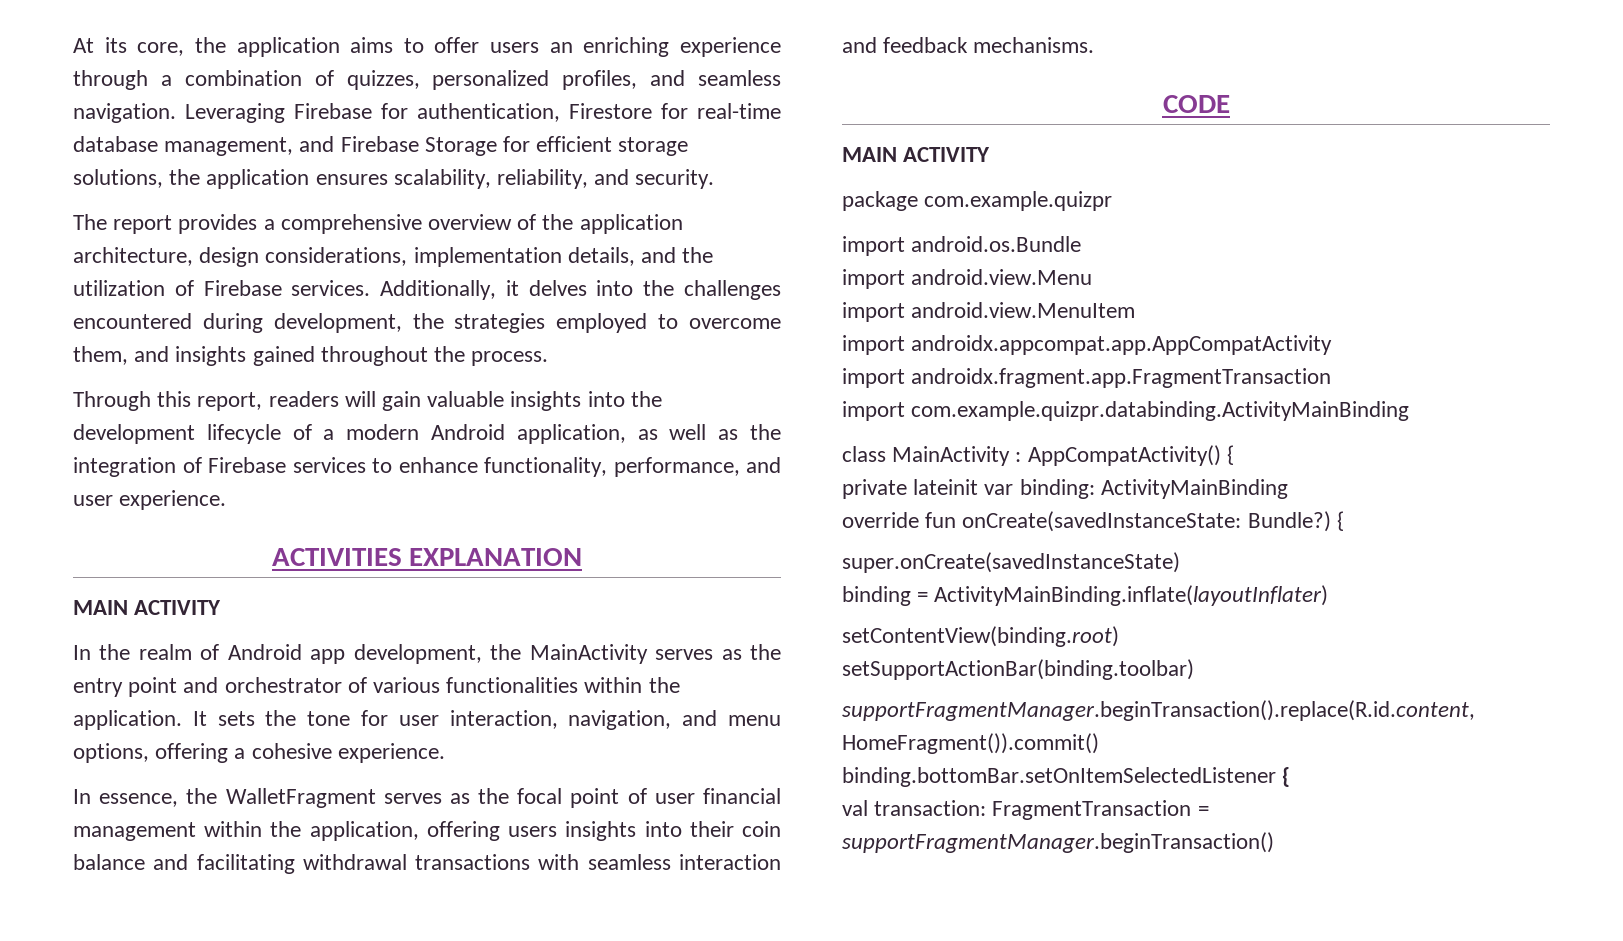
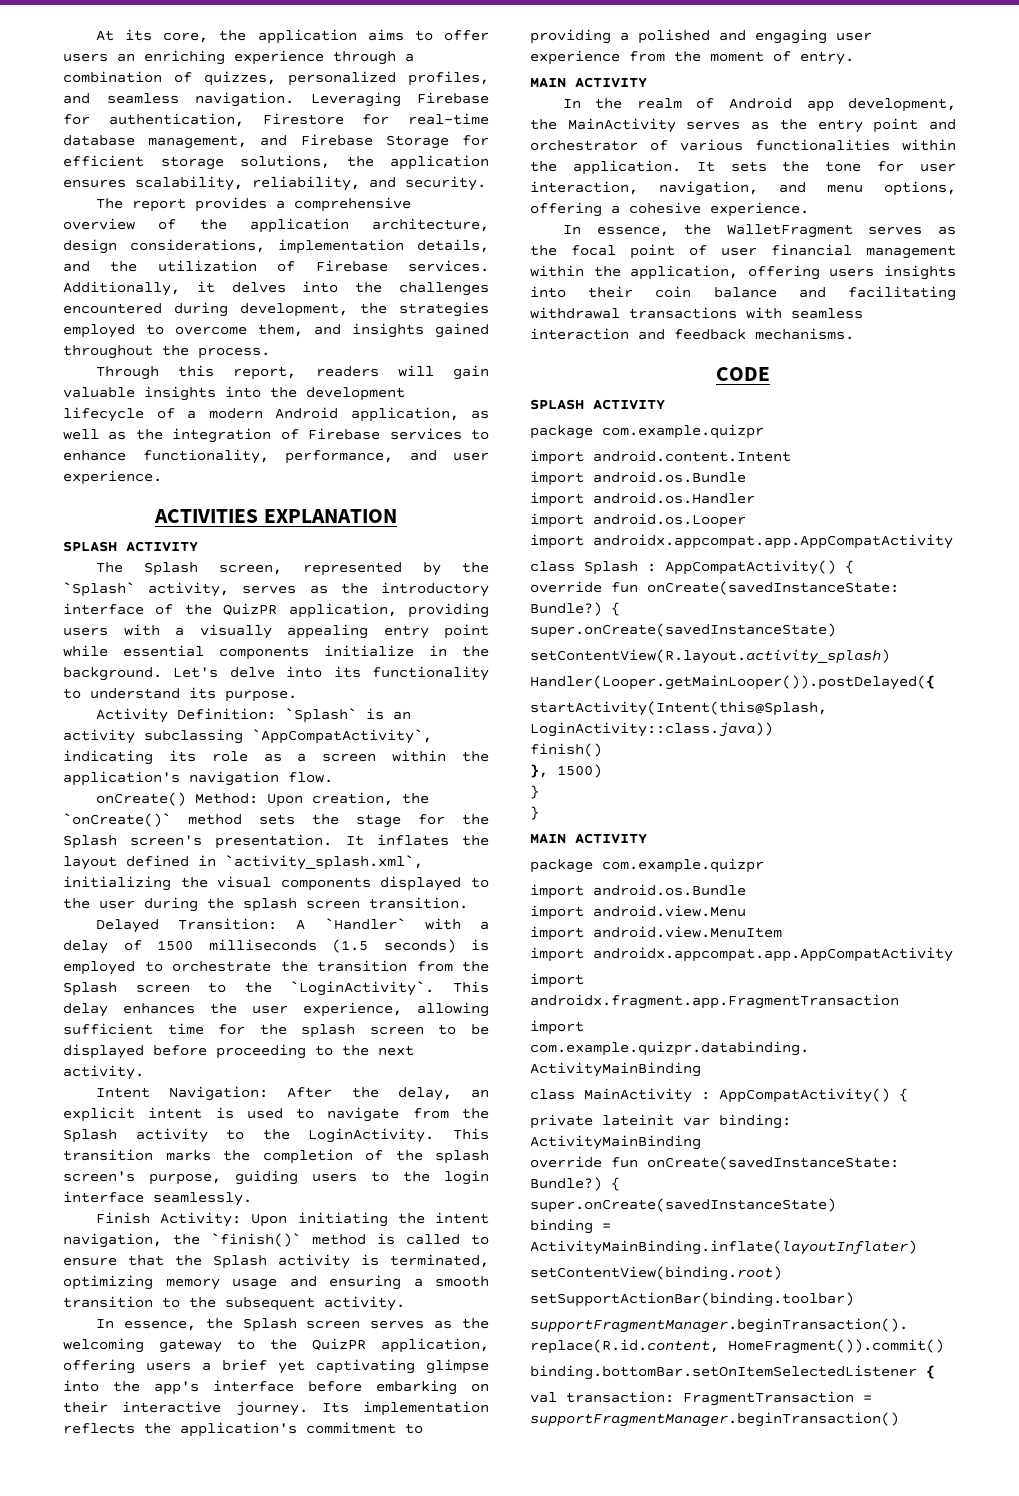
(583, 557) none -> [63,541,198,552] [95,562,489,576] [63,582,489,597] [63,603,489,618] [63,624,489,639] [63,645,489,660] [63,666,489,681] [63,687,297,702] [95,708,411,723] [63,729,432,744] [63,750,489,765] [63,771,333,786] [95,792,429,807] [63,813,489,828] [63,834,489,849] [63,855,423,870] [63,876,489,891] [63,897,468,912] [95,918,489,933] [63,939,489,954] [63,960,489,975] [63,981,489,996] [63,1002,489,1017] [63,1023,489,1038] [63,1044,414,1059] [63,1065,144,1080] [95,1086,489,1101] [63,1107,489,1122] [63,1128,489,1143] [63,1149,489,1164] [63,1170,489,1185] [63,1191,252,1206] [95,1212,489,1227] [63,1233,489,1248] [63,1254,489,1269] [63,1275,489,1290] [63,1296,405,1311] [95,1318,489,1332] [63,1338,489,1353] [63,1359,489,1374] [63,1380,489,1395] [63,1401,489,1416] [63,1422,423,1437] [530,29,872,44] [530,50,854,65] // SPLASH ACTIVITY // The Splash screen, represented by the `Splash` activity, serves as the introductory interface of the QuizPR application, providing users with a visually appealing entry point while essential components initialize in the background. Let's delve into its functionality to understand its purpose. // Activity Definition: `Splash` is an activity subclassing `AppCompatActivity`, indicating its role as a screen within the application's navigation flow. // onCreate() Method: Upon creation, the `onCreate()` method sets the stage for the Splash screen's presentation. It inflates the layout defined in `activity_splash.xml`, initializing the visual components displayed to the user during the splash screen transition. // Delayed Transition: A `Handler` with a delay of 1500 milliseconds (1.5 seconds) is employed to orchestrate the transition from the Splash screen to the `LoginActivity`. This delay enhances the user experience, allowing sufficient time for the splash screen to be displayed before proceeding to the next activity. // Intent Navigation: After the delay, an explicit intent is used to navigate from the Splash activity to the LoginActivity. This transition marks the completion of the splash screen's purpose, guiding users to the login interface seamlessly. // Finish Activity: Upon initiating the intent navigation, the `finish()` method is called to ensure that the Splash activity is terminated, optimizing memory usage and ensuring a smooth transition to the subsequent activity. // In essence, the Splash screen serves as the welcoming gateway to the QuizPR application, offering users a brief yet captivating glimpse into the app's interface before embarking on their interactive journey. Its implementation reflects the application's commitment to providing a polished and engaging user experience from the moment of entry.
(1230, 104) none -> [530,399,665,410] [530,424,764,439] [530,450,791,465] [530,471,746,486] [530,492,755,507] [530,513,746,528] [530,534,953,549] [530,560,854,575] [530,581,899,595] [530,602,620,616] [530,623,836,638] [530,649,890,664] [530,675,935,690] [530,701,827,716] [530,722,773,737] [530,743,602,757] [530,764,602,778] [530,785,539,799] [530,806,539,820] // SPLASH ACTIVITY // package com.example.quizpr // import android.content.Intent // import android.os.Bundle // import android.os.Handler // import android.os.Looper // import androidx.appcompat.app.AppCompatActivity // class Splash : AppCompatActivity() { // override fun onCreate(savedInstanceState: Bundle?) { // super.onCreate(savedInstanceState) // setContentView(R.layout.activity_splash) // Handler(Looper.getMainLooper()).postDelayed({ // startActivity(Intent(this@Splash, LoginActivity::class.java)) // finish() // }, 1500) // } // }

